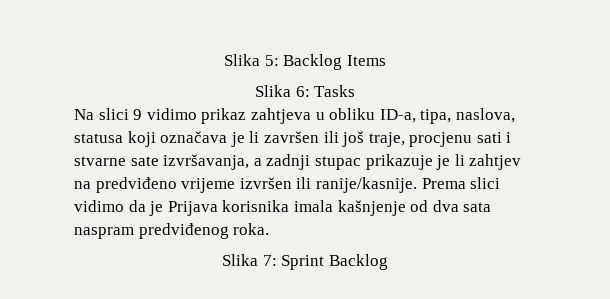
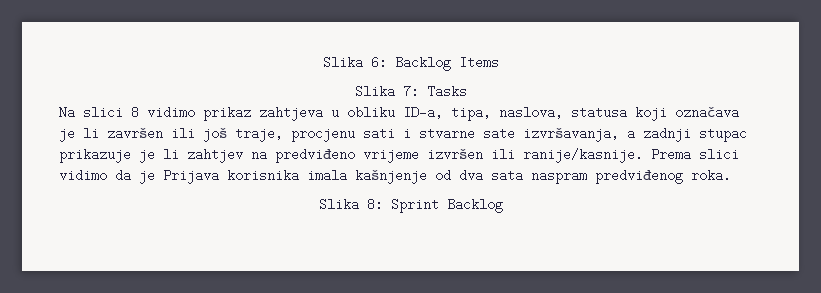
[224,54,279,66] Slika 5: -> [322,56,387,69] Slika 6:
[295,86,310,97] 6: -> [402,85,419,98] 7:
[133,109,143,120] 9 -> [131,106,139,119] 8
[262,255,277,266] 7: -> [366,198,383,211] 8:

